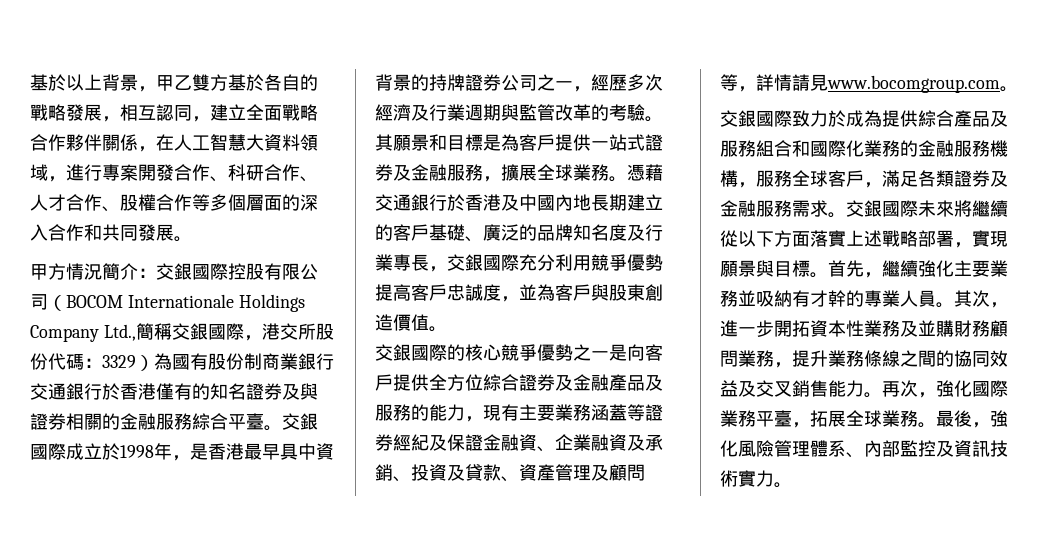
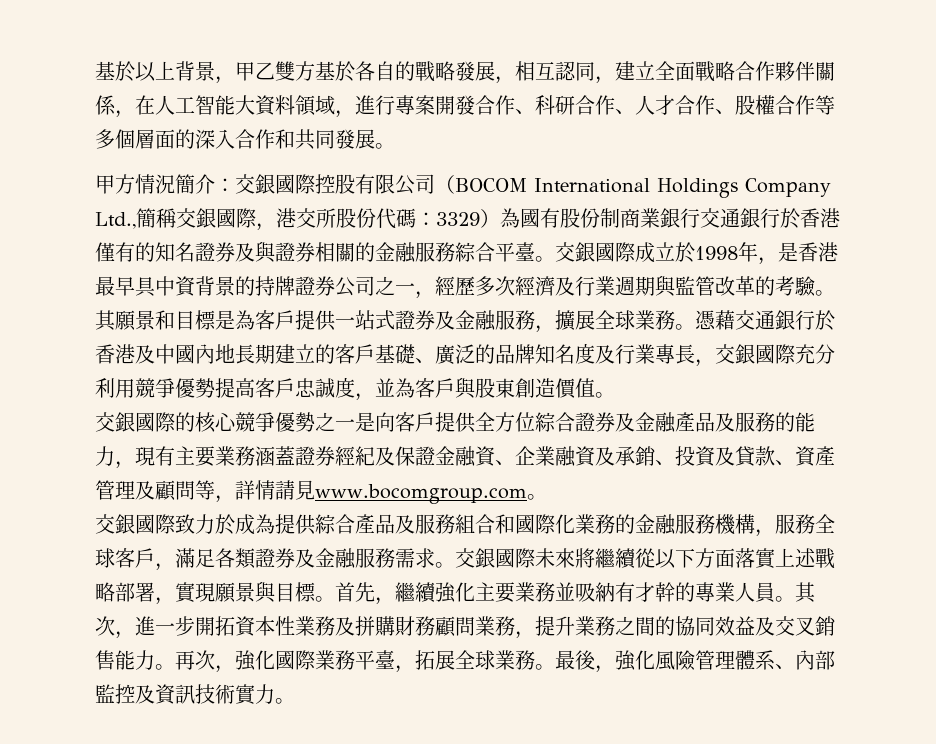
[228,134,246,151] 慧 -> [215,95,235,115] 能
[127,294,234,308] Internationale -> [534,178,650,193] International
[627,404,645,421] 等 -> (295, 455) none
[918,320,936,336] 並 -> [355,616,375,636] 拼
[864,350,900,367] 條線 -> (615, 626) none

